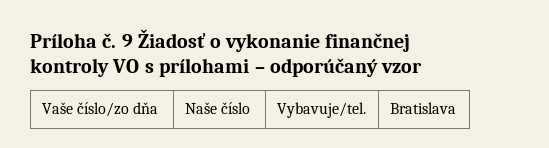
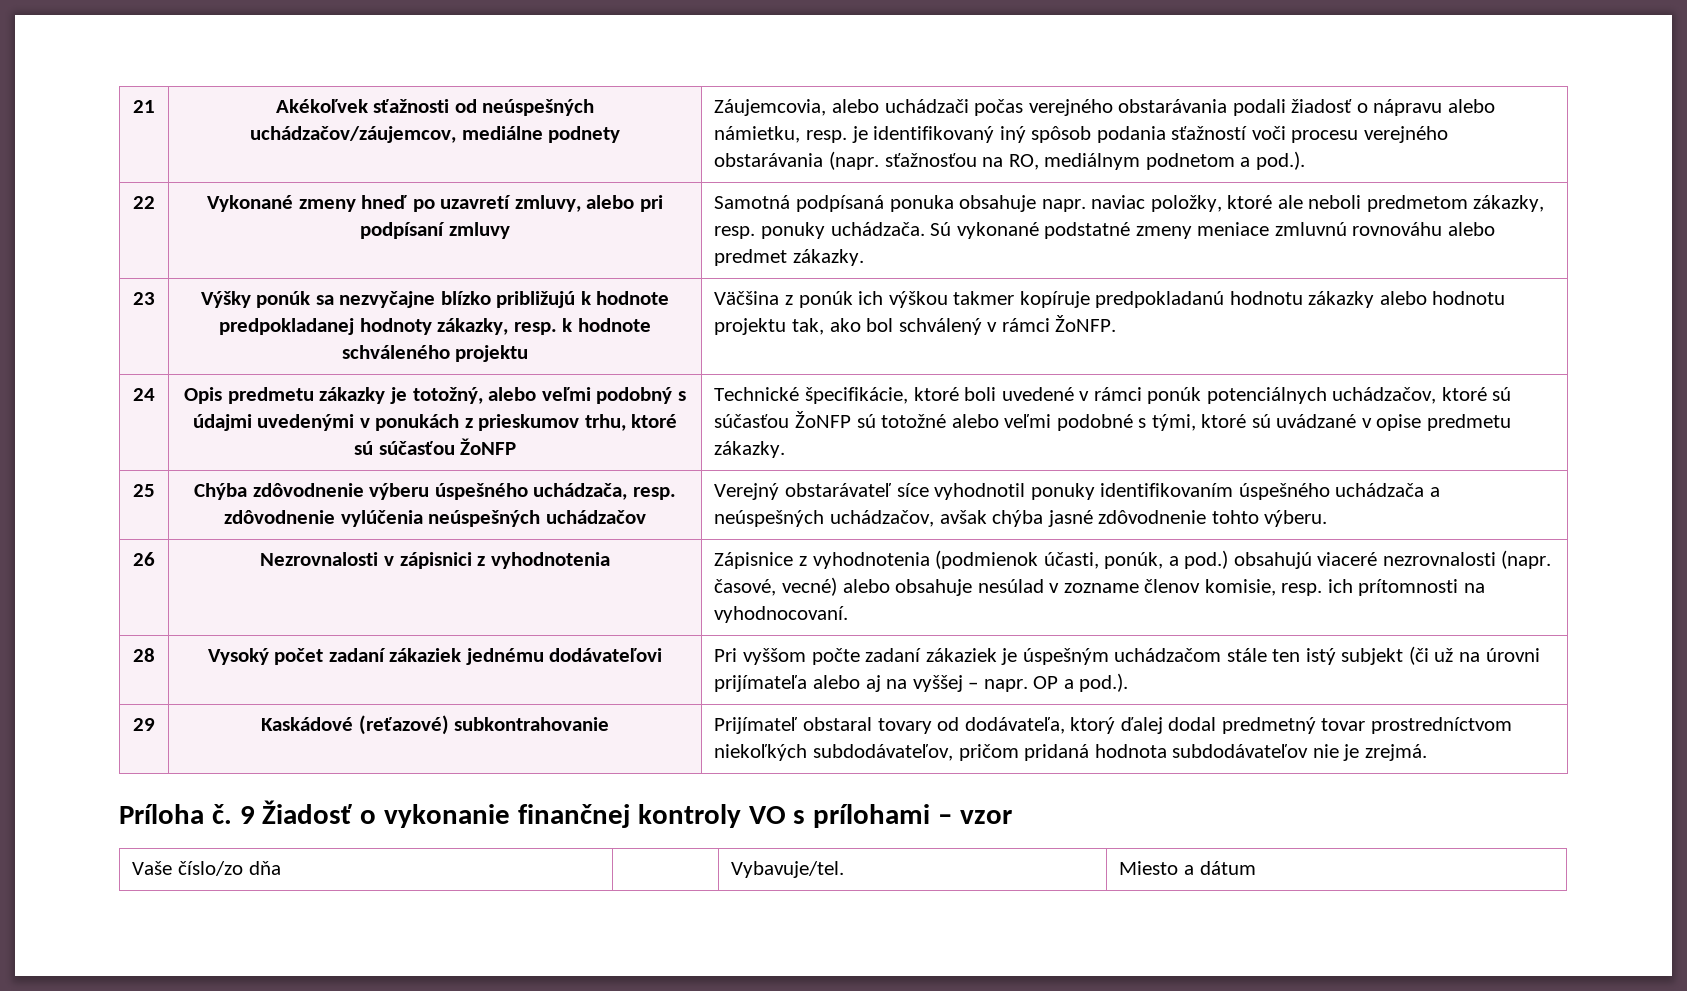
(30, 40) none -> [133,100,155,113] [275,99,595,116] [249,126,621,143] [714,99,1495,116] [714,126,1448,143] [714,151,1305,170] [133,196,155,209] [207,195,663,212] [360,222,510,239] [714,195,1545,212] [714,222,1495,239] [714,249,865,266] [133,292,155,305] [200,291,670,308] [219,318,651,335] [341,345,529,362] [714,291,1506,308] [714,315,1117,335] [133,388,155,401] [184,387,686,404] [192,414,678,431] [353,438,517,455] [714,387,1512,404] [714,411,1511,431] [714,441,786,458] [133,484,155,497] [194,483,676,500] [224,510,646,527] [714,483,1440,500] [714,510,1328,527] [133,552,155,566] [260,552,610,569] [714,550,1552,569] [714,577,1485,596] [714,606,849,623] [133,648,155,662] [207,648,663,665] [714,646,1540,665] [714,673,1129,692] [133,718,155,731] [260,715,610,735] [714,717,1512,734] [714,744,1427,761] 21 | Akékoľvek sťažnosti od neúspešných uchádzačov/záujemcov, mediálne podnety | Záujemcovia, alebo uchádzači počas verejného obstarávania podali žiadosť o nápravu alebo námietku, resp. je identifikovaný iný spôsob podania sťažností voči procesu verejného obstarávania (napr. sťažnosťou na RO, mediálnym podnetom a pod.). // 22 | Vykonané zmeny hneď po uzavretí zmluvy, alebo pri podpísaní zmluvy | Samotná podpísaná ponuka obsahuje napr. naviac položky, ktoré ale neboli predmetom zákazky, resp. ponuky uchádzača. Sú vykonané podstatné zmeny meniace zmluvnú rovnováhu alebo predmet zákazky. // 23 | Výšky ponúk sa nezvyčajne blízko približujú k hodnote predpokladanej hodnoty zákazky, resp. k hodnote schváleného projektu | Väčšina z ponúk ich výškou takmer kopíruje predpokladanú hodnotu zákazky alebo hodnotu projektu tak, ako bol schválený v rámci ŽoNFP. // 24 | Opis predmetu zákazky je totožný, alebo veľmi podobný s údajmi uvedenými v ponukách z prieskumov trhu, ktoré sú súčasťou ŽoNFP | Technické špecifikácie, ktoré boli uvedené v rámci ponúk potenciálnych uchádzačov, ktoré sú súčasťou ŽoNFP sú totožné alebo veľmi podobné s tými, ktoré sú uvádzané v opise predmetu zákazky. // 25 | Chýba zdôvodnenie výberu úspešného uchádzača, resp. zdôvodnenie vylúčenia neúspešných uchádzačov | Verejný obstarávateľ síce vyhodnotil ponuky identifikovaním úspešného uchádzača a neúspešných uchádzačov, avšak chýba jasné zdôvodnenie tohto výberu. // 26 | Nezrovnalosti v zápisnici z vyhodnotenia | Zápisnice z vyhodnotenia (podmienok účasti, ponúk, a pod.) obsahujú viaceré nezrovnalosti (napr. časové, vecné) alebo obsahuje nesúlad v zozname členov komisie, resp. ich prítomnosti na vyhodnocovaní. // 28 | Vysoký počet zadaní zákaziek jednému dodávateľovi | Pri vyššom počte zadaní zákaziek je úspešným uchádzačom stále ten istý subjekt (či už na úrovni prijímateľa alebo aj na vyššej – napr. OP a pod.). // 29 | Kaskádové (reťazové) subkontrahovanie | Prijímateľ obstaral tovary od dodávateľa, ktorý ďalej dodal predmetný tovar prostredníctvom niekoľkých subdodávateľov, pričom pridaná hodnota subdodávateľov nie je zrejmá. //
[270,58,378,77] odporúčaný -> (953, 819) none
[184,102,251,114] Naše číslo -> (281, 868) none
[389,102,456,114] Bratislava -> [1119,861,1256,875] Miesto a dátum

